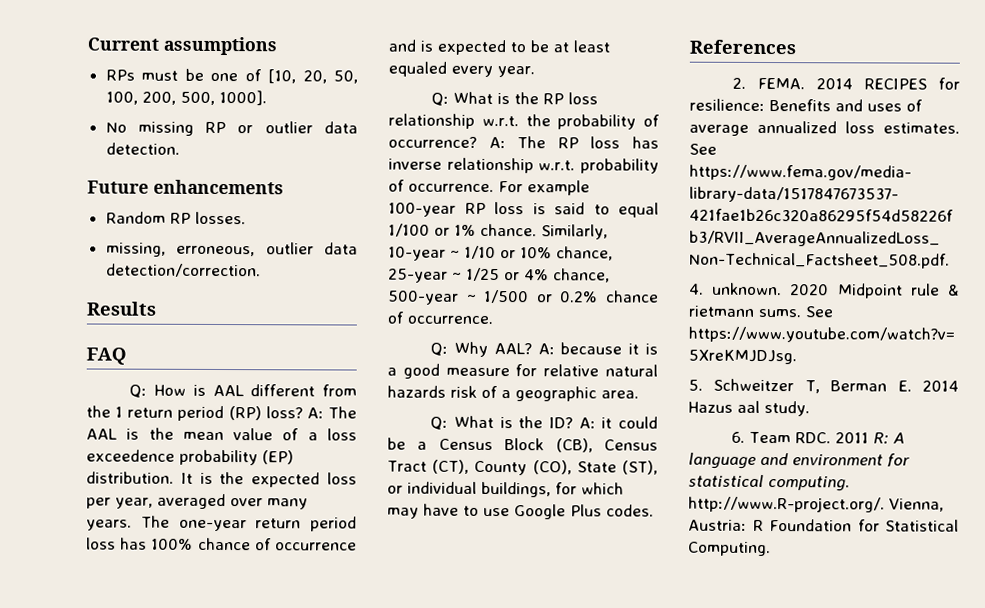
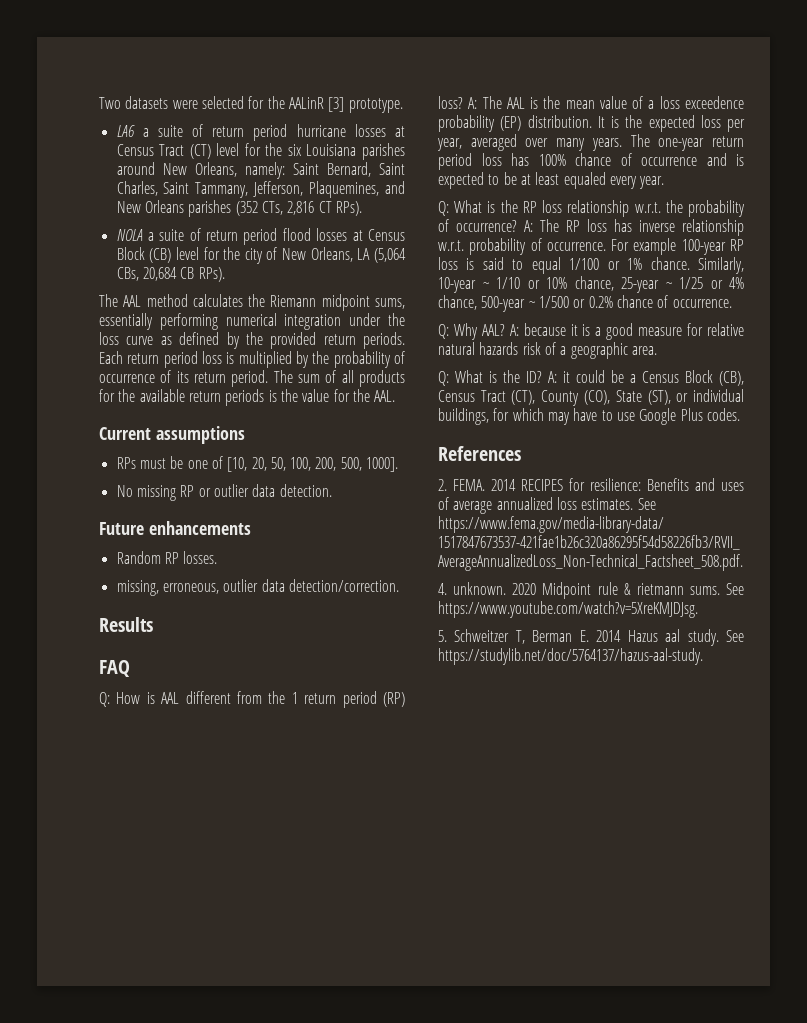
(87, 44) none -> [99,96,403,113] [116,124,405,141] [116,143,406,160] [116,162,405,179] [116,181,405,198] [116,200,362,217] [116,228,405,245] [116,247,406,264] [116,267,225,282] [99,294,405,311] [99,313,405,330] [99,332,405,349] [99,351,405,368] [99,370,406,387] [99,389,396,406] Two datasets were selected for the AALinR [3] prototype. // LA6 a suite of return period hurricane losses at Census Tract (CT) level for the six Louisiana parishes around New Orleans, namely: Saint Bernard, Saint Charles, Saint Tammany, Jefferson, Plaquemines, and New Orleans parishes (352 CTs, 2,816 CT RPs). // NOLA a suite of return period flood losses at Census Block (CB) level for the city of New Orleans, LA (5,064 CBs, 20,684 CB RPs). // The AAL method calculates the Riemann midpoint sums, essentially performing numerical integration under the loss curve as defined by the provided return periods. Each return period loss is multiplied by the probability of occurrence of its return period. The sum of all products for the available return periods is the value for the AAL. //
[731,431,906,445] [688,452,910,469] [688,474,850,492] [688,496,944,513] [688,519,959,532] [688,541,771,557] // 6. Team RDC. 2011 R: A language and environment for statistical computing. http://www.R-project.org/. Vienna, Austria: R Foundation for Statistical Computing. -> [726,630,744,642] [438,648,703,665] See https://studylib.net/doc/5764137/hazus-aal-study.

